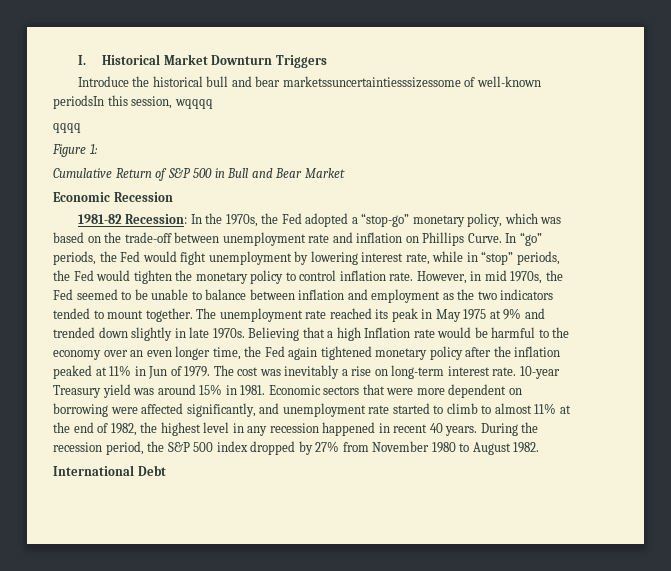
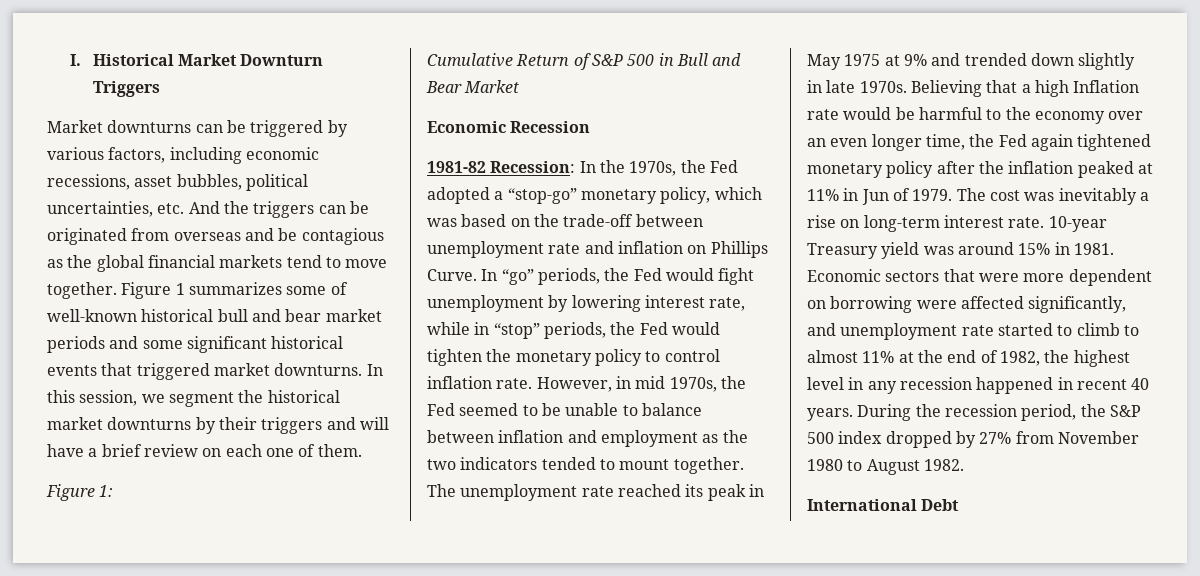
[77,76,541,88] [53,95,213,109] [53,123,81,133] Introduce the historical bull and bear marketssuncertaintiesssizessome of well-known periodsIn this session, wqqqq // qqqq -> [47,120,348,137] [47,147,319,164] [47,174,308,191] [47,201,369,218] [47,228,384,245] [47,255,388,272] [47,282,348,299] [47,309,382,322] [47,336,344,353] [47,363,383,380] [47,390,340,407] [47,417,389,434] [47,444,362,457] Market downturns can be triggered by various factors, including economic recessions, asset bubbles, political uncertainties, etc. And the triggers can be originated from overseas and be contagious as the global financial markets tend to move together. Figure 1 summarizes some of well-known historical bull and bear market periods and some significant historical events that triggered market downturns. In this session, we segment the historical market downturns by their triggers and will have a brief review on each one of them.

